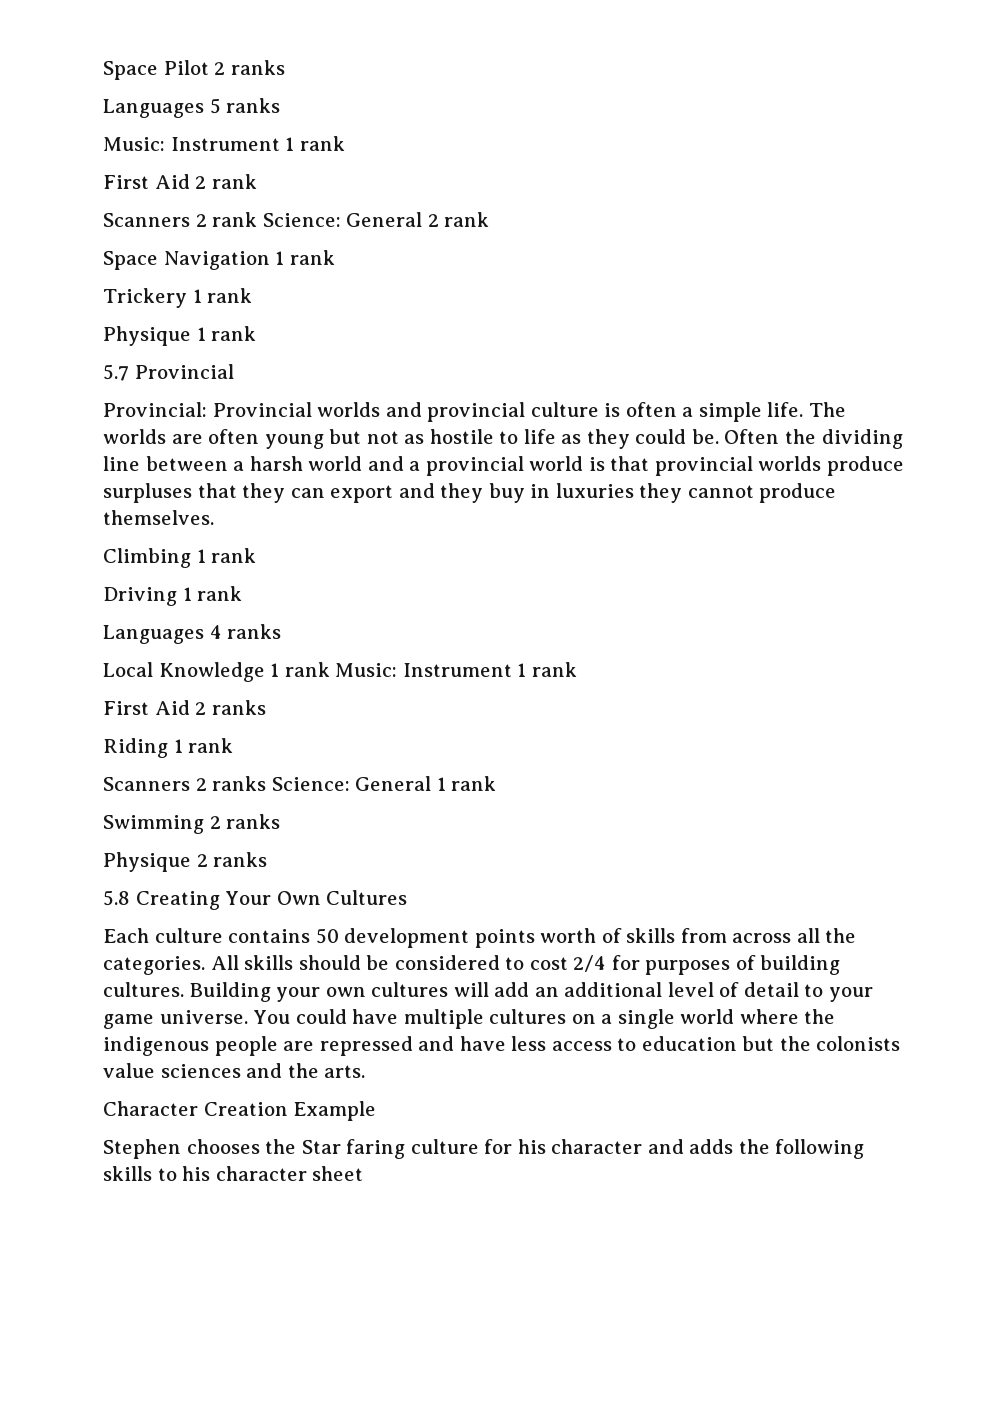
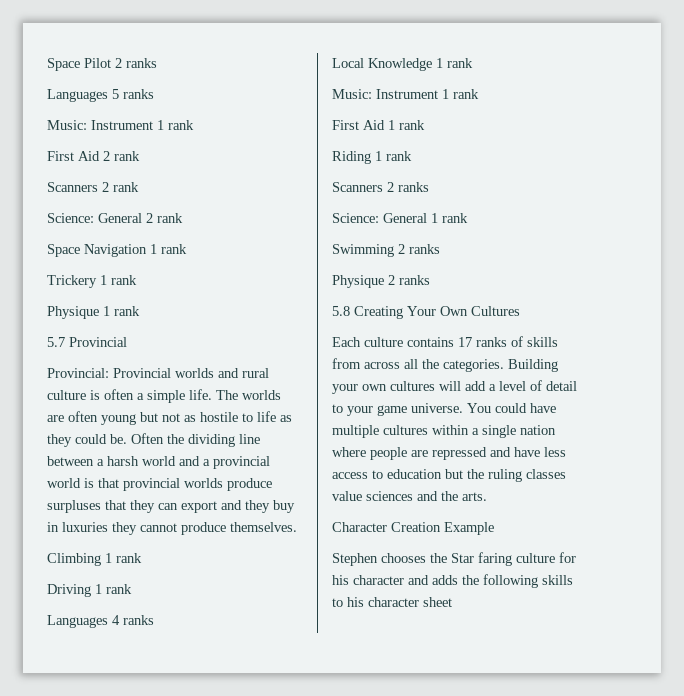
(258, 219) none -> (139, 187) //
[427,402,526,422] provincial -> [242,368,269,378] rural
[335,662,577,677] [103,700,266,715] Music: Instrument 1 rank // First Aid 2 ranks -> [332,89,479,99] [332,120,425,130] // Music: Instrument 1 rank // First Aid 1 rank
(267, 783) none -> (429, 187) //
[315,928,597,948] 50 development points worth -> [458,337,507,347] 17 ranks
[210,955,841,975] [103,982,184,997] All skills should be considered to cost 2/4 for purposes of building cultures. -> (504, 365) none
[534,982,663,997] an additional -> [489,384,496,391] a
[571,1014,596,1024] on -> [432,425,469,435] within
[680,1009,836,1024] [103,1036,209,1056] world where the indigenous -> [520,425,556,435] [332,447,366,457] nation where
[816,1036,901,1051] colonists -> [488,469,566,482] ruling classes

